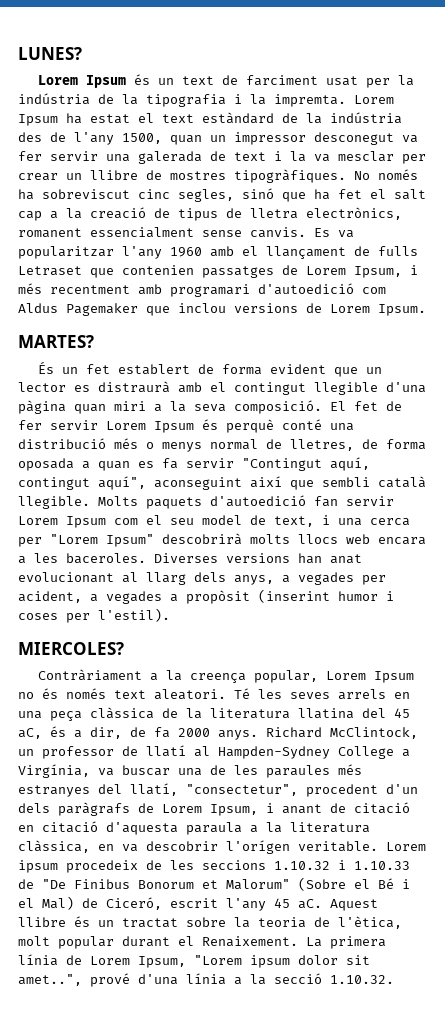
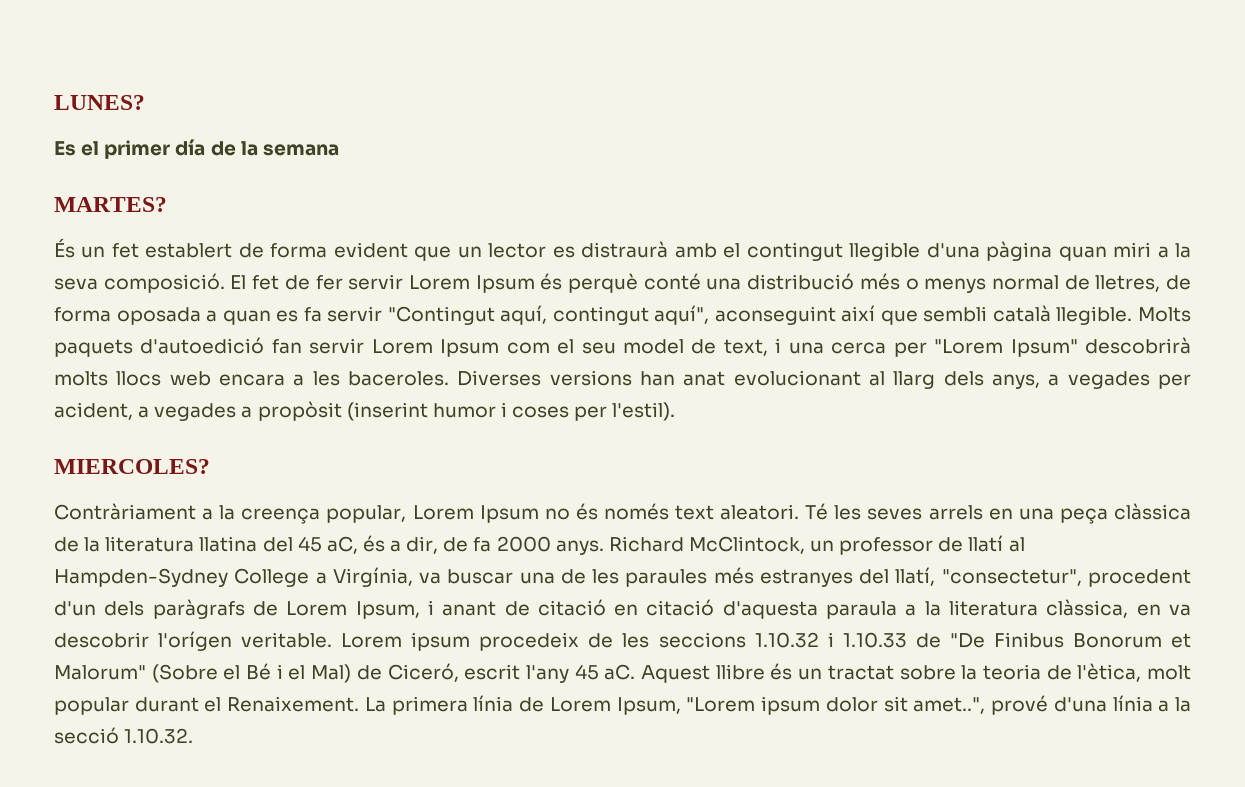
[38,74,415,88] [18,93,394,107] [18,112,402,126] [18,132,418,145] [18,151,426,164] [18,169,418,183] [18,188,426,202] [18,207,402,221] [18,227,354,238] [18,246,418,259] [18,265,418,278] [18,283,386,297] [18,303,426,316] Lorem Ipsum és un text de farciment usat per la indústria de la tipografia i la impremta. Lorem Ipsum ha estat el text estàndard de la indústria des de l'any 1500, quan un impressor desconegut va fer servir una galerada de text i la va mesclar per crear un llibre de mostres tipogràfiques. No només ha sobreviscut cinc segles, sinó que ha fet el salt cap a la creació de tipus de lletra electrònics, romanent essencialment sense canvis. Es va popularitzar l'any 1960 amb el llançament de fulls Letraset que contenien passatges de Lorem Ipsum, i més recentment amb programari d'autoedició com Aldus Pagemaker que inclou versions de Lorem Ipsum. -> [54,139,339,159] Es el primer día de la semana

